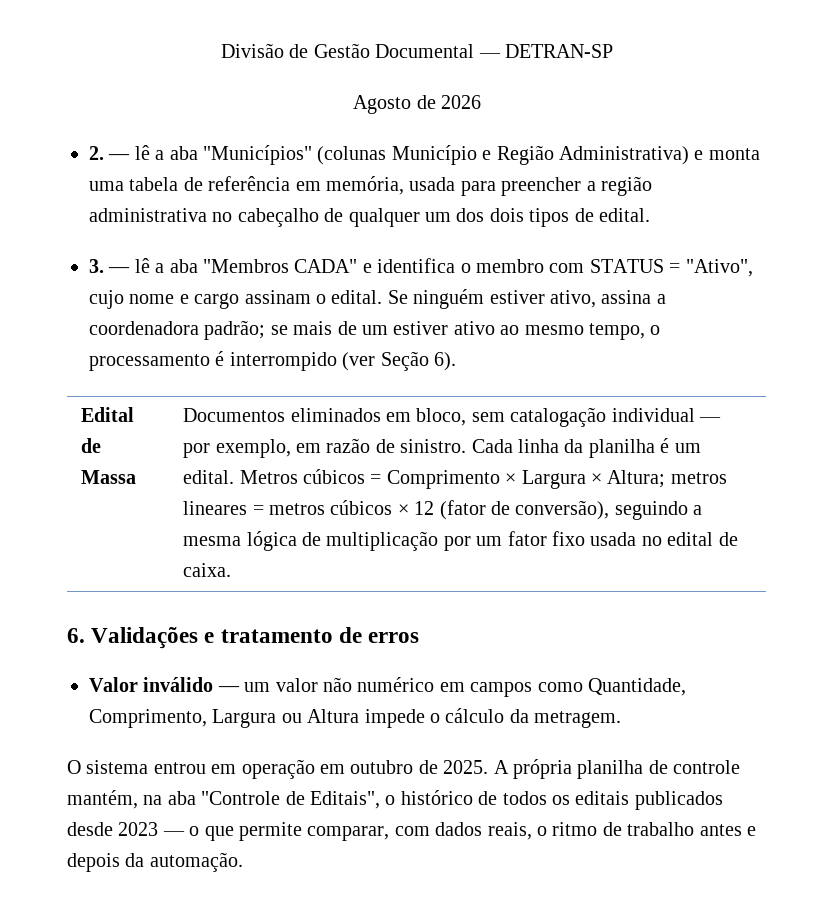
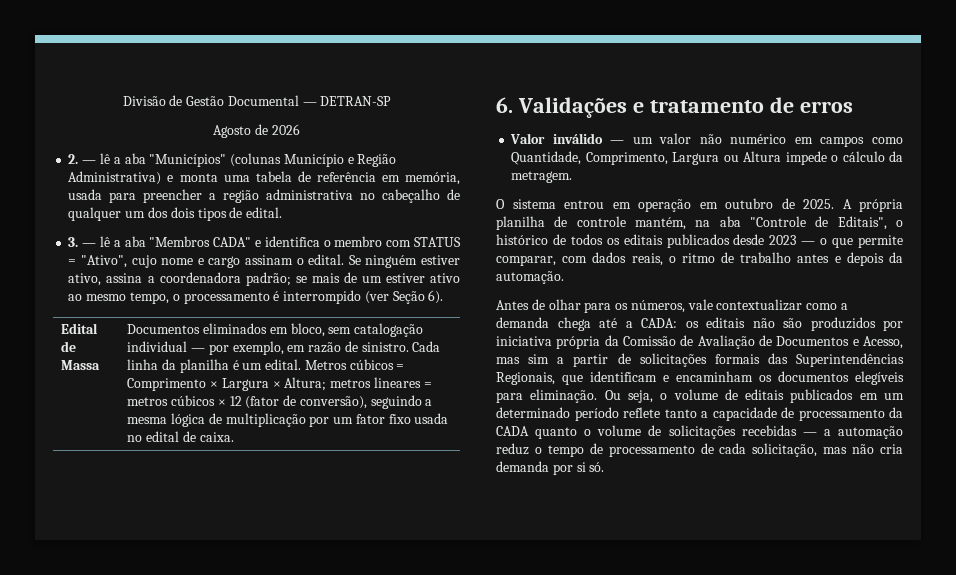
(243, 862) none -> [496,299,849,313] [496,317,903,331] [496,335,903,349] [496,353,904,367] [496,371,904,385] [496,389,904,403] [496,407,903,421] [496,425,903,439] [496,443,903,457] [496,461,605,475] // Antes de olhar para os números, vale contextualizar como a demanda chega até a CADA: os editais não são produzidos por iniciativa própria da Comissão de Avaliação de Documentos e Acesso, mas sim a partir de solicitações formais das Superintendências Regionais, que identificam e encaminham os documentos elegíveis para eliminação. Ou seja, o volume de editais publicados em um determinado período reflete tanto a capacidade de processamento da CADA quanto o volume de solicitações recebidas — a automação reduz o tempo de processamento de cada solicitação, mas não cria demanda por si só.

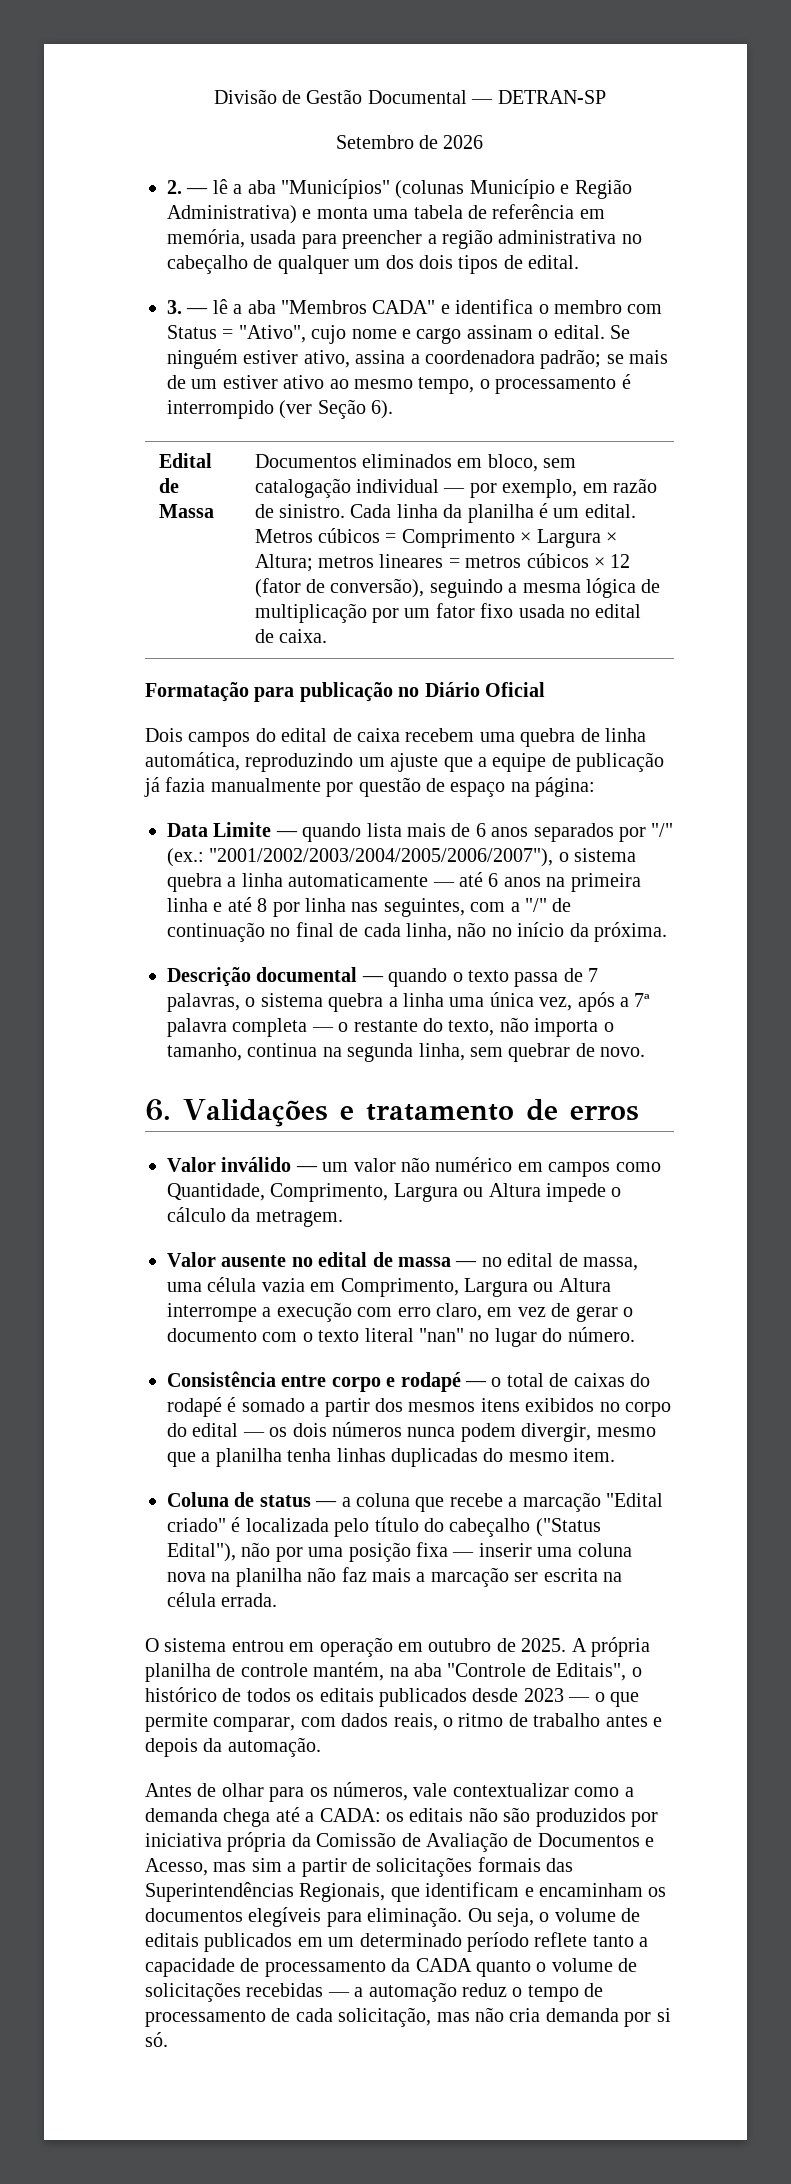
[213,125,252,138] Agosto -> [335,135,414,149] Setembro
[414,237,462,247] STATUS -> [167,325,217,339] Status
(234, 437) none -> [145,682,545,702] [145,728,646,747] [145,752,665,772] [144,777,596,797] [167,822,674,842] [167,848,637,867] [167,872,641,892] [167,897,572,917] [167,922,667,942] [167,967,599,987] [167,992,651,1012] [167,1017,614,1037] [167,1043,646,1062] // Formatação para publicação no Diário Oficial // Dois campos do edital de caixa recebem uma quebra de linha automática, reproduzindo um ajuste que a equipe de publicação já fazia manualmente por questão de espaço na página: // Data Limite — quando lista mais de 6 anos separados por "/" (ex.: "2001/2002/2003/2004/2005/2006/2007"), o sistema quebra a linha automaticamente — até 6 anos na primeira linha e até 8 por linha nas seguintes, com a "/" de continuação no final de cada linha, não no início da próxima. // Descrição documental — quando o texto passa de 7 palavras, o sistema quebra a linha uma única vez, após a 7ª palavra completa — o restante do texto, não importa o tamanho, continua na segunda linha, sem quebrar de novo.
(573, 177) none -> [167,1252,638,1271] [167,1277,611,1297] [167,1302,633,1322] [167,1327,635,1347] [167,1371,650,1392] [167,1397,671,1417] [167,1422,656,1442] [167,1448,616,1467] [167,1492,663,1512] [167,1517,601,1537] [167,1542,632,1562] [167,1567,622,1587] [167,1592,278,1607] // Valor ausente no edital de massa — no edital de massa, uma célula vazia em Comprimento, Largura ou Altura interrompe a execução com erro claro, em vez de gerar o documento com o texto literal "nan" no lugar do número. // Consistência entre corpo e rodapé — o total de caixas do rodapé é somado a partir dos mesmos itens exibidos no corpo do edital — os dois números nunca podem divergir, mesmo que a planilha tenha linhas duplicadas do mesmo item. // Coluna de status — a coluna que recebe a marcação "Edital criado" é localizada pelo título do cabeçalho ("Status Edital"), não por uma posição fixa — inserir uma coluna nova na planilha não faz mais a marcação ser escrita na célula errada.

